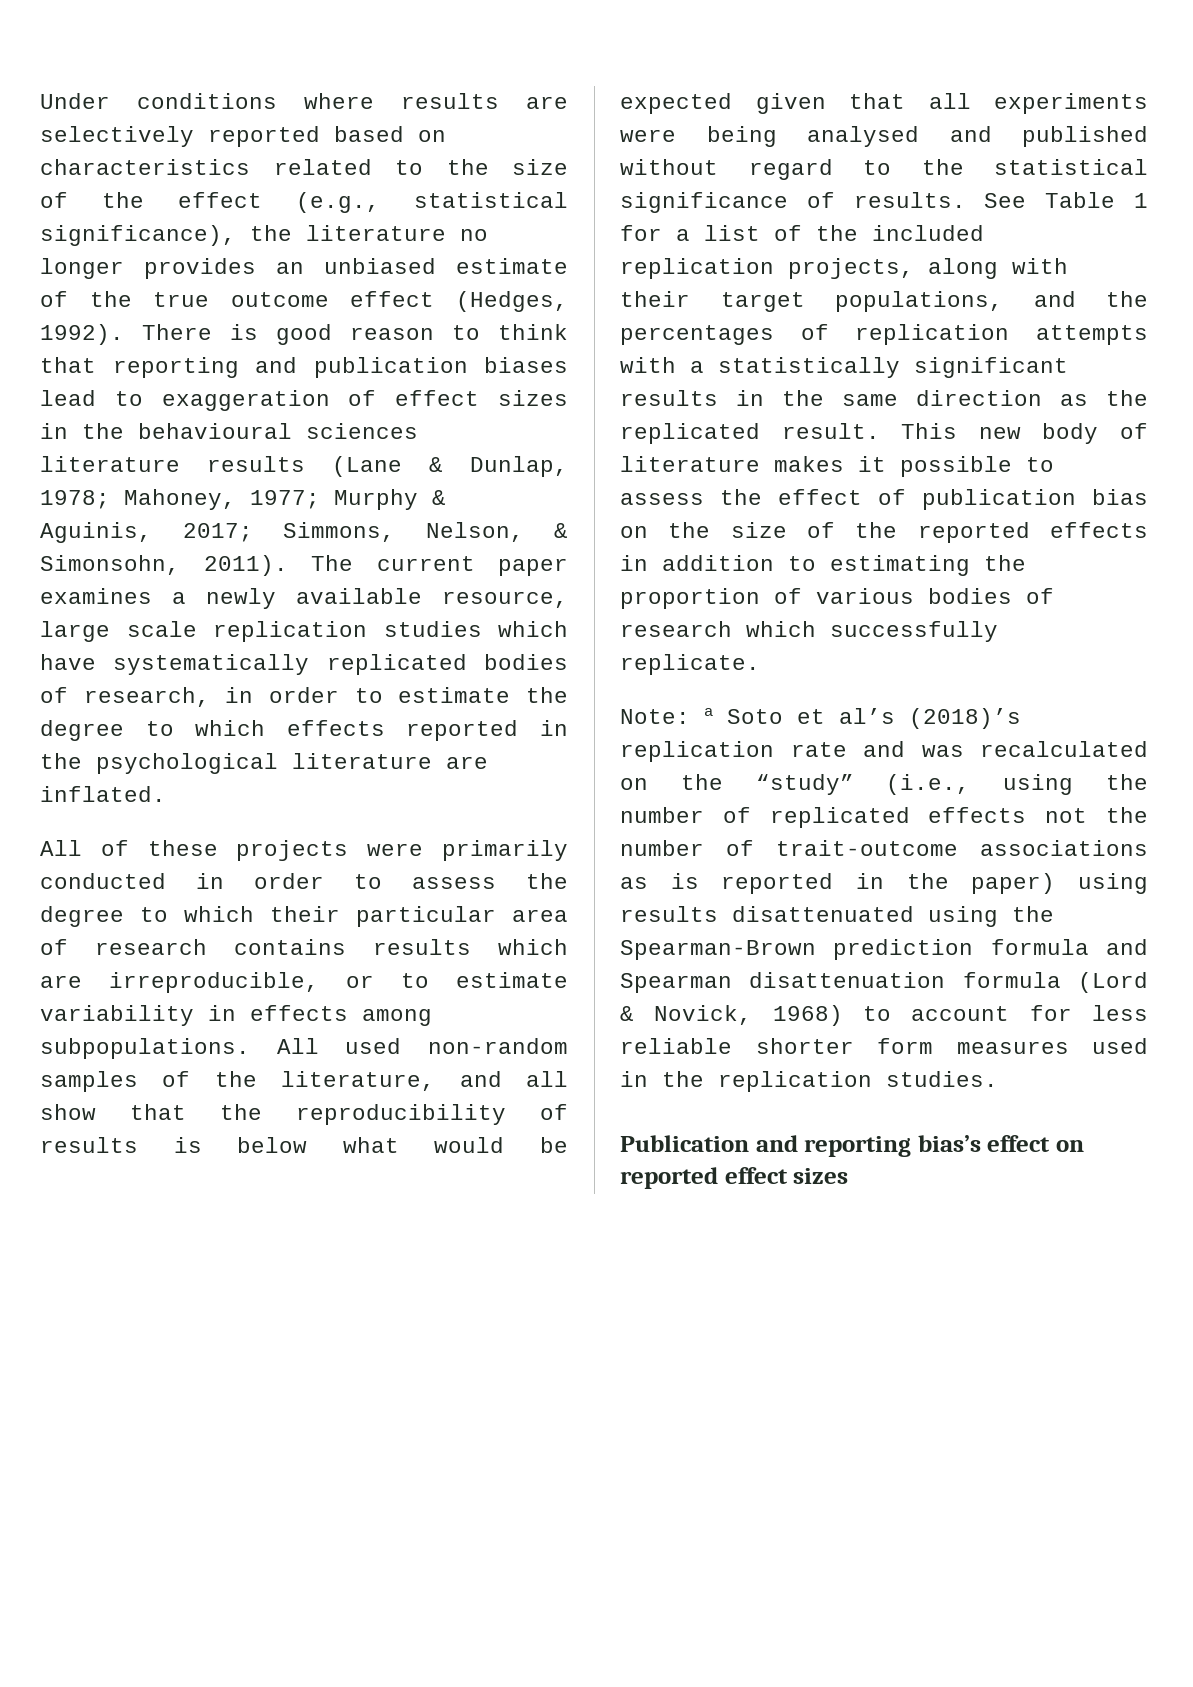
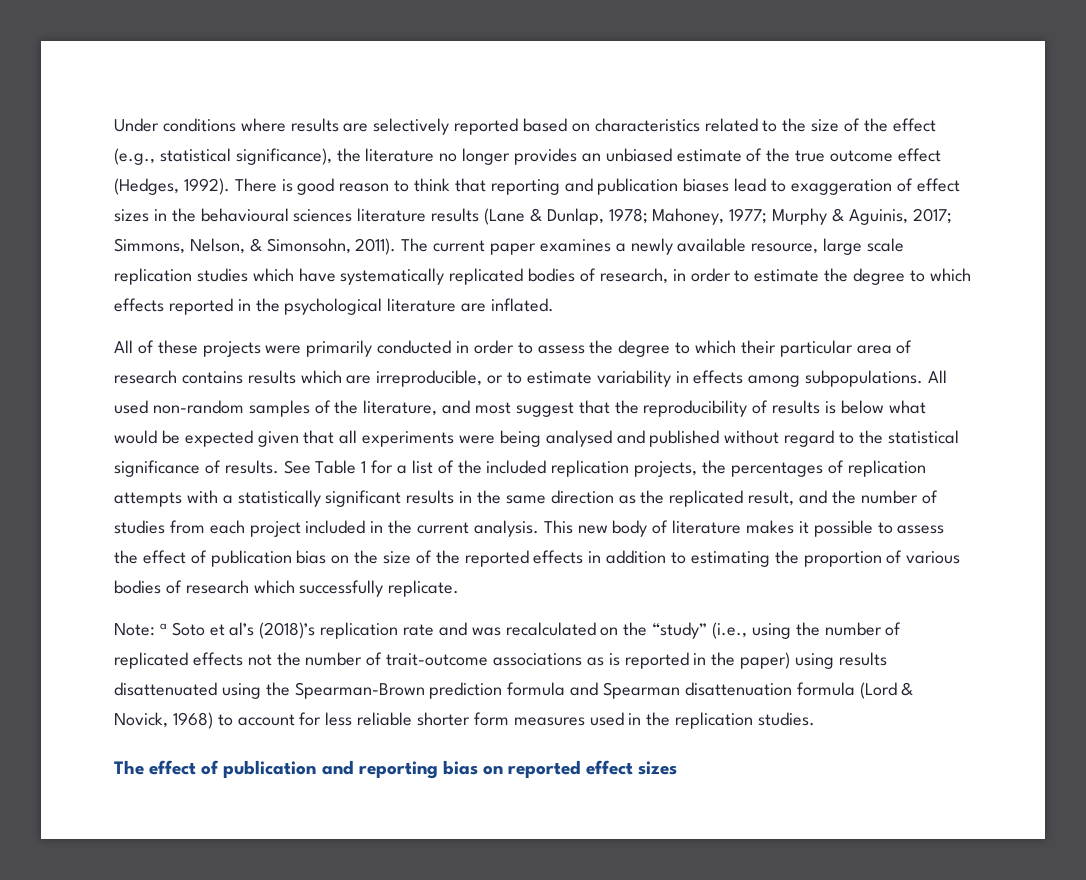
[526,1071,568,1087] [40,1104,96,1120] all show -> [475,402,574,417] most suggest
[928,258,1068,279] [620,291,1076,312] along with their target populations, and -> (698, 469) none
[781,423,880,439] result. -> [748,490,938,506] [114,520,539,537] result, and the number of studies from each project included in the current analysis.
[620,1135,1051,1157] Publication and reporting bias’s effect -> [114,760,478,779] The effect of publication and reporting bias

